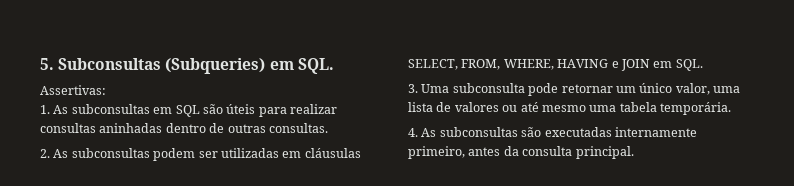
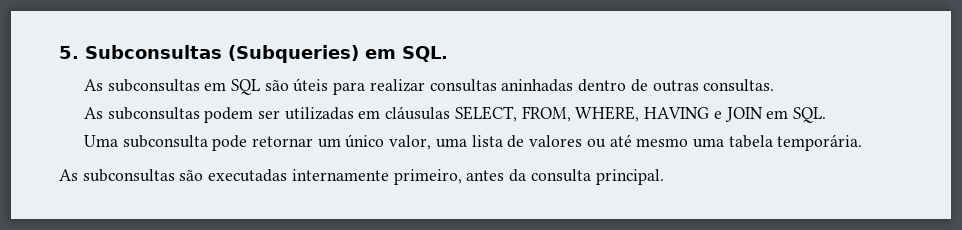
[40,85,106,95] [40,105,50,114] Assertivas: // 1. -> (448, 54) none
[40,149,50,158] 2. -> (775, 85) none
[408,84,418,93] 3. -> (826, 115) none
[408,128,418,137] 4. -> (863, 142) none

